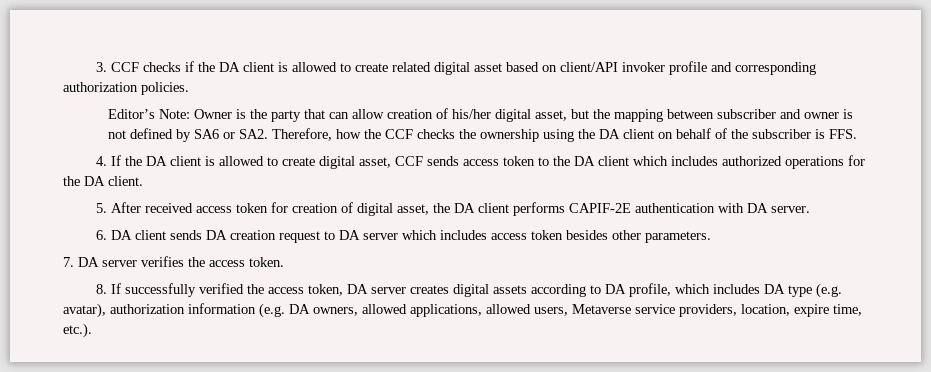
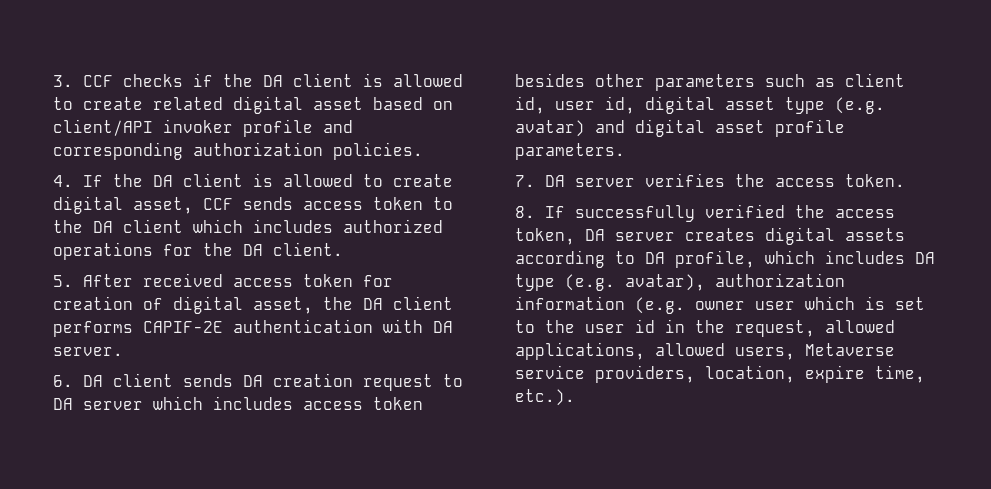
[107,108,853,122] [107,128,857,142] // Editor’s Note: Owner is the party that can allow creation of his/her digital asset, but the mapping between subscriber and owner is not defined by SA6 or SA2. Therefore, how the CCF checks the ownership using the DA client on behalf of the subscriber is FFS. -> (423, 151) none
(642, 235) none -> [655,73,905,91] [515,96,885,114] [515,119,845,137] parameters such as client id, user id, digital asset type (e.g. avatar) and digital asset profile
[289,304,358,316] DA owners, -> [695,296,925,310] [515,319,815,337] owner user which is set to the user id in the request,

